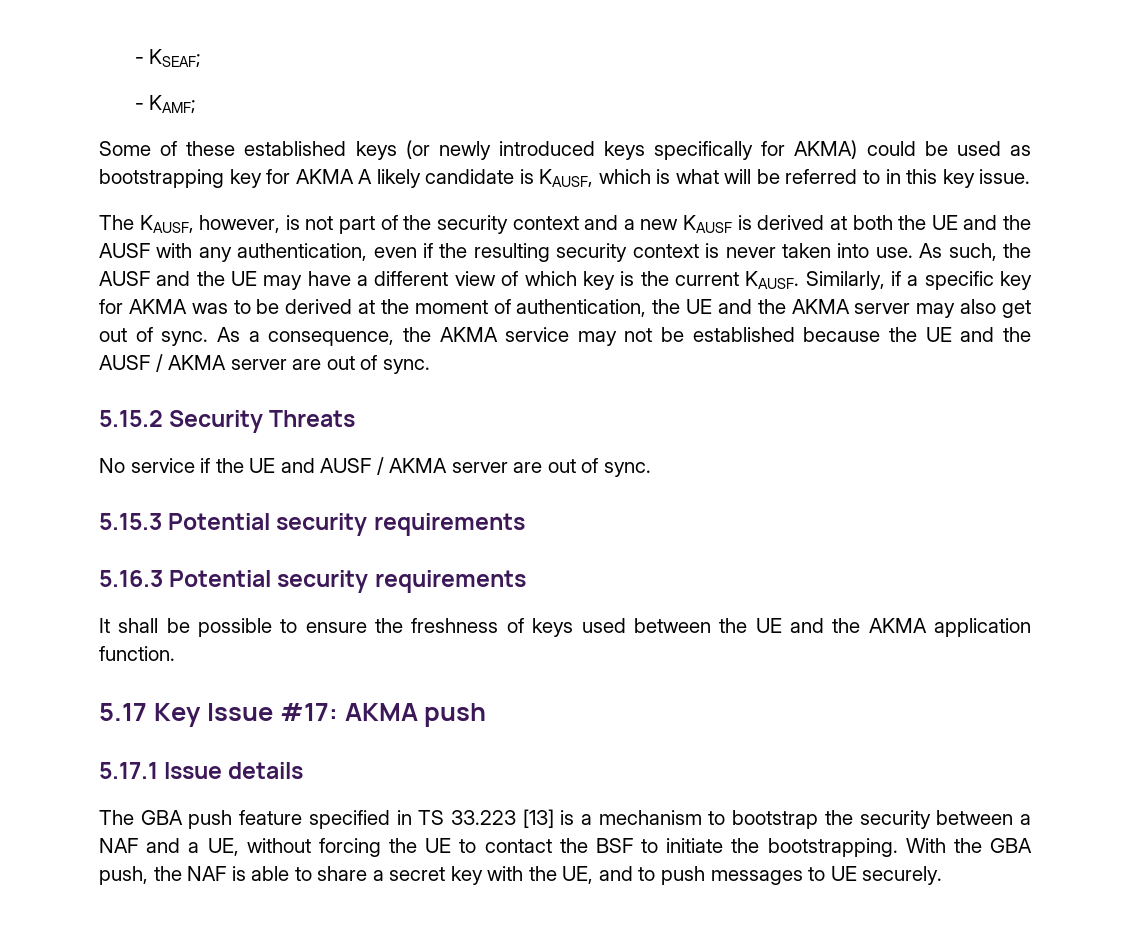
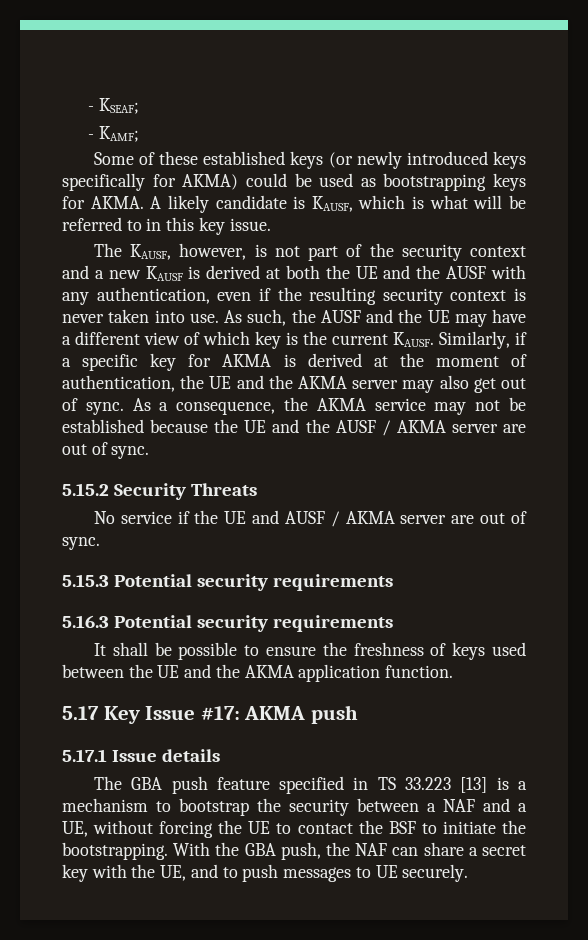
[229,169,354,188] key for AKMA -> [493,173,526,191] [62,196,144,209] keys for AKMA.
[191,299,280,314] was to be -> [283,354,296,367] is
[231,866,312,881] is able to -> [392,847,419,856] can

